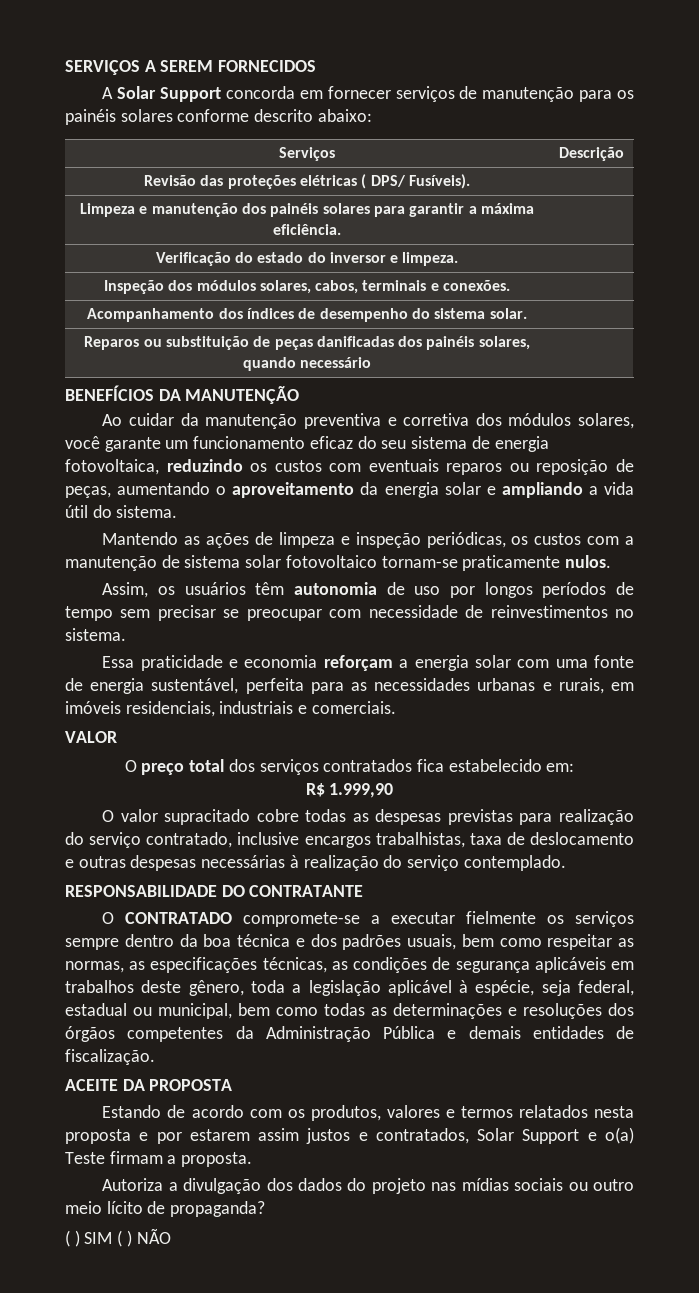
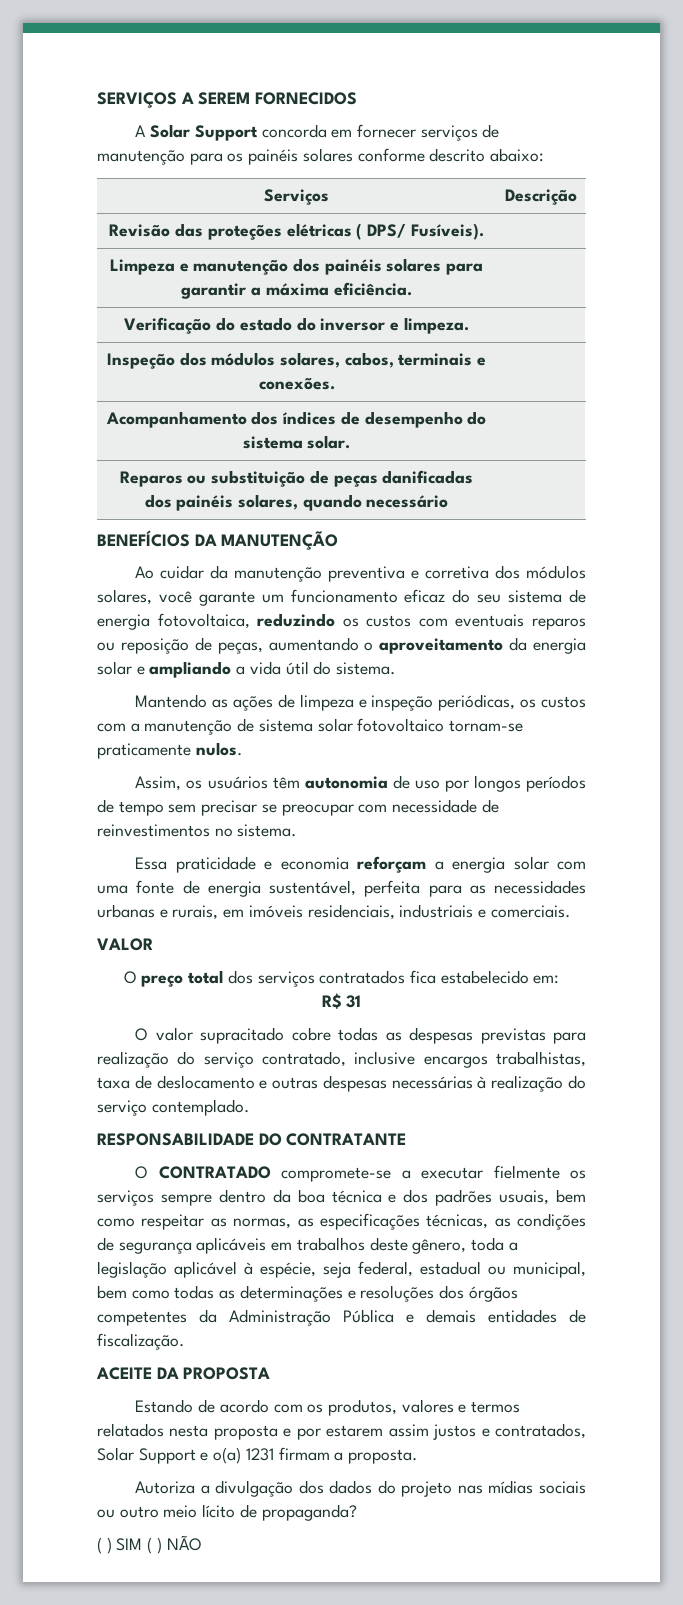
[329,783,394,798] 1.999,90 -> [346,995,362,1008] 31
[65,1152,105,1164] Teste -> [245,1448,274,1461] 1231

